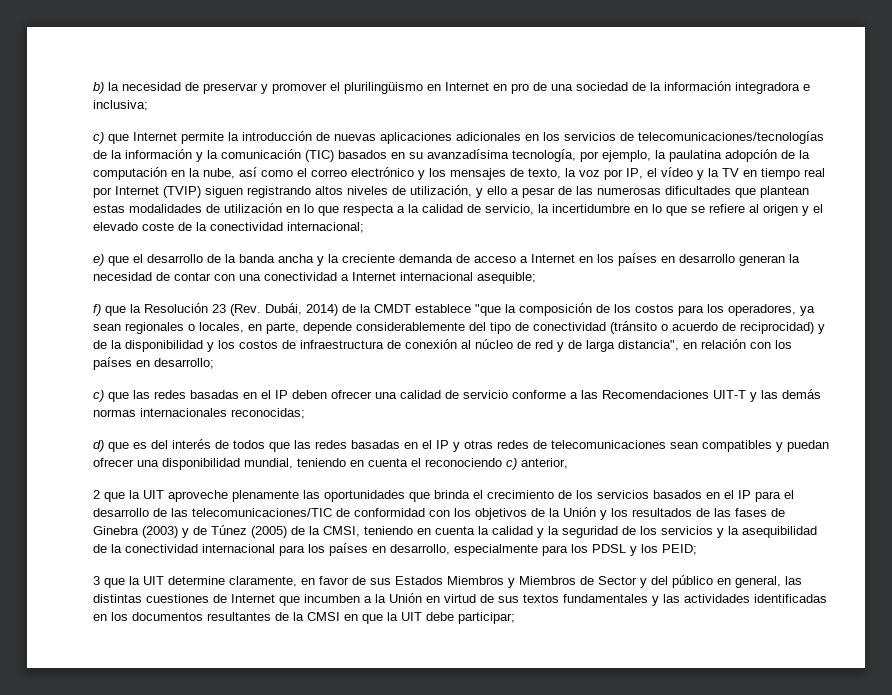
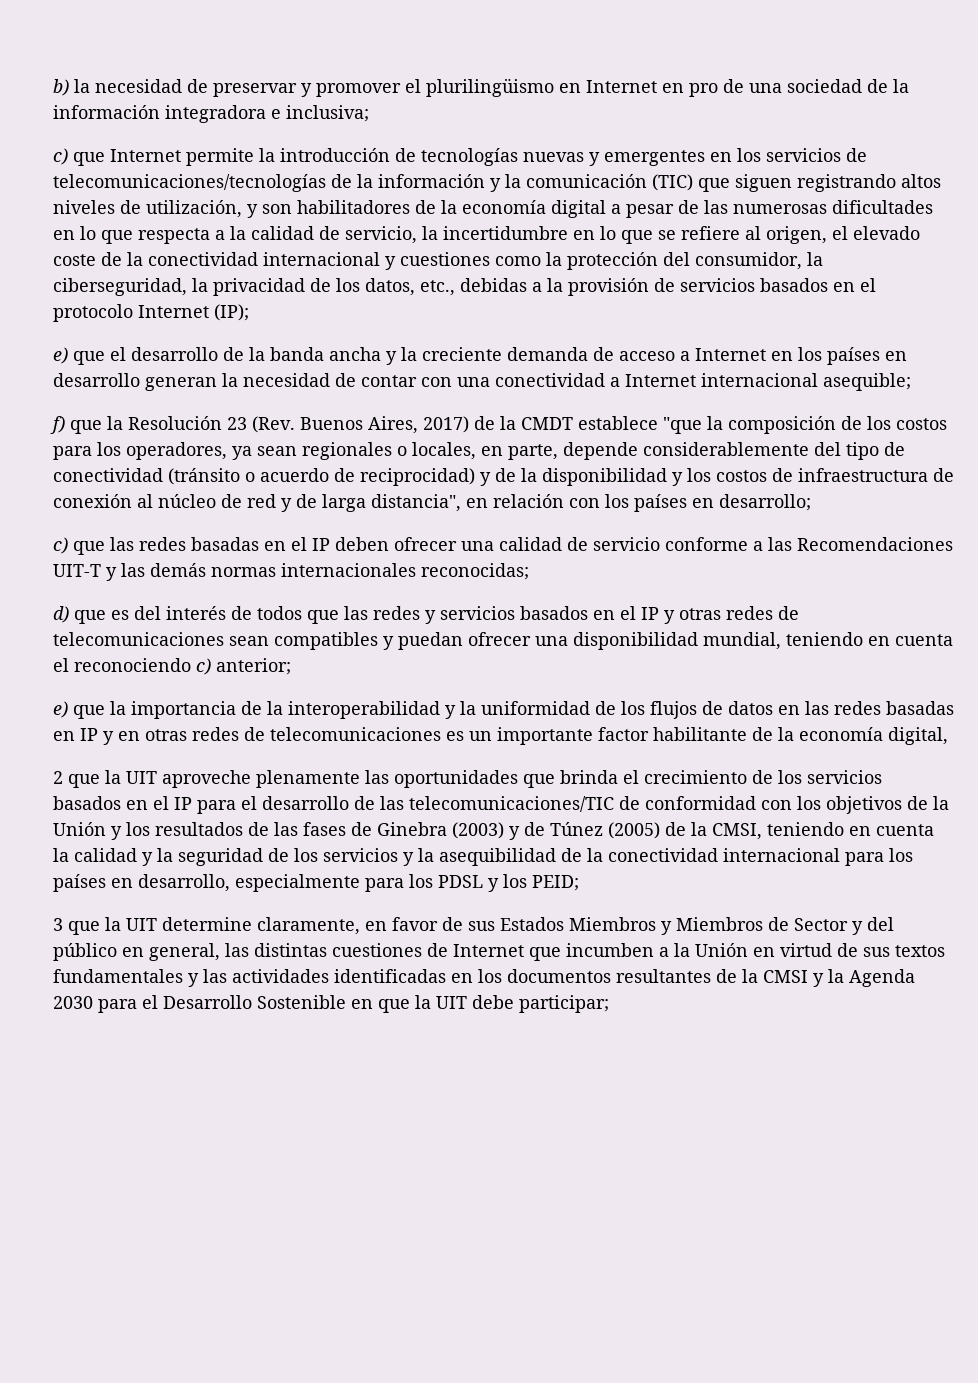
[334,132,521,144] nuevas aplicaciones adicionales -> [421,148,705,166] tecnologías nuevas y emergentes
[338,149,810,162] [93,167,825,180] [93,186,201,198] basados en su avanzadísima tecnología, por ejemplo, la paulatina adopción de la computación en la nube, así como el correo electrónico y los mensajes de texto, la voz por IP, el vídeo y la TV en tiempo real por Internet (TVIP) -> [698,178,730,192] que
[487,186,507,195] ello -> [262,200,606,218] son habilitadores de la economía digital
[735,186,809,198] [93,203,282,213] que plantean estas modalidades de utilización -> (933, 207) none
[763,204,809,216] origen y -> [766,226,827,244] origen,
[287,222,364,233] internacional; -> [263,252,823,270] [53,278,876,296] [53,304,249,322] internacional y cuestiones como la protección del consumidor, la ciberseguridad, la privacidad de los datos, etc., debidas a la provisión de servicios basados en el protocolo Internet (IP);
[265,303,338,316] Dubái, 2014) -> [300,416,469,434] Buenos Aires, 2017)
[351,440,400,449] basadas -> [425,606,588,624] y servicios basados
[521,458,568,469] anterior, -> [216,658,291,675] [53,701,954,719] [53,727,948,745] anterior; // e) que la importancia de la interoperabilidad y la uniformidad de los flujos de datos en las redes basadas en IP y en otras redes de telecomunicaciones es un importante factor habilitante de la economía digital,
(340, 616) none -> [813,969,915,987] [53,995,346,1013] y la Agenda 2030 para el Desarrollo Sostenible

